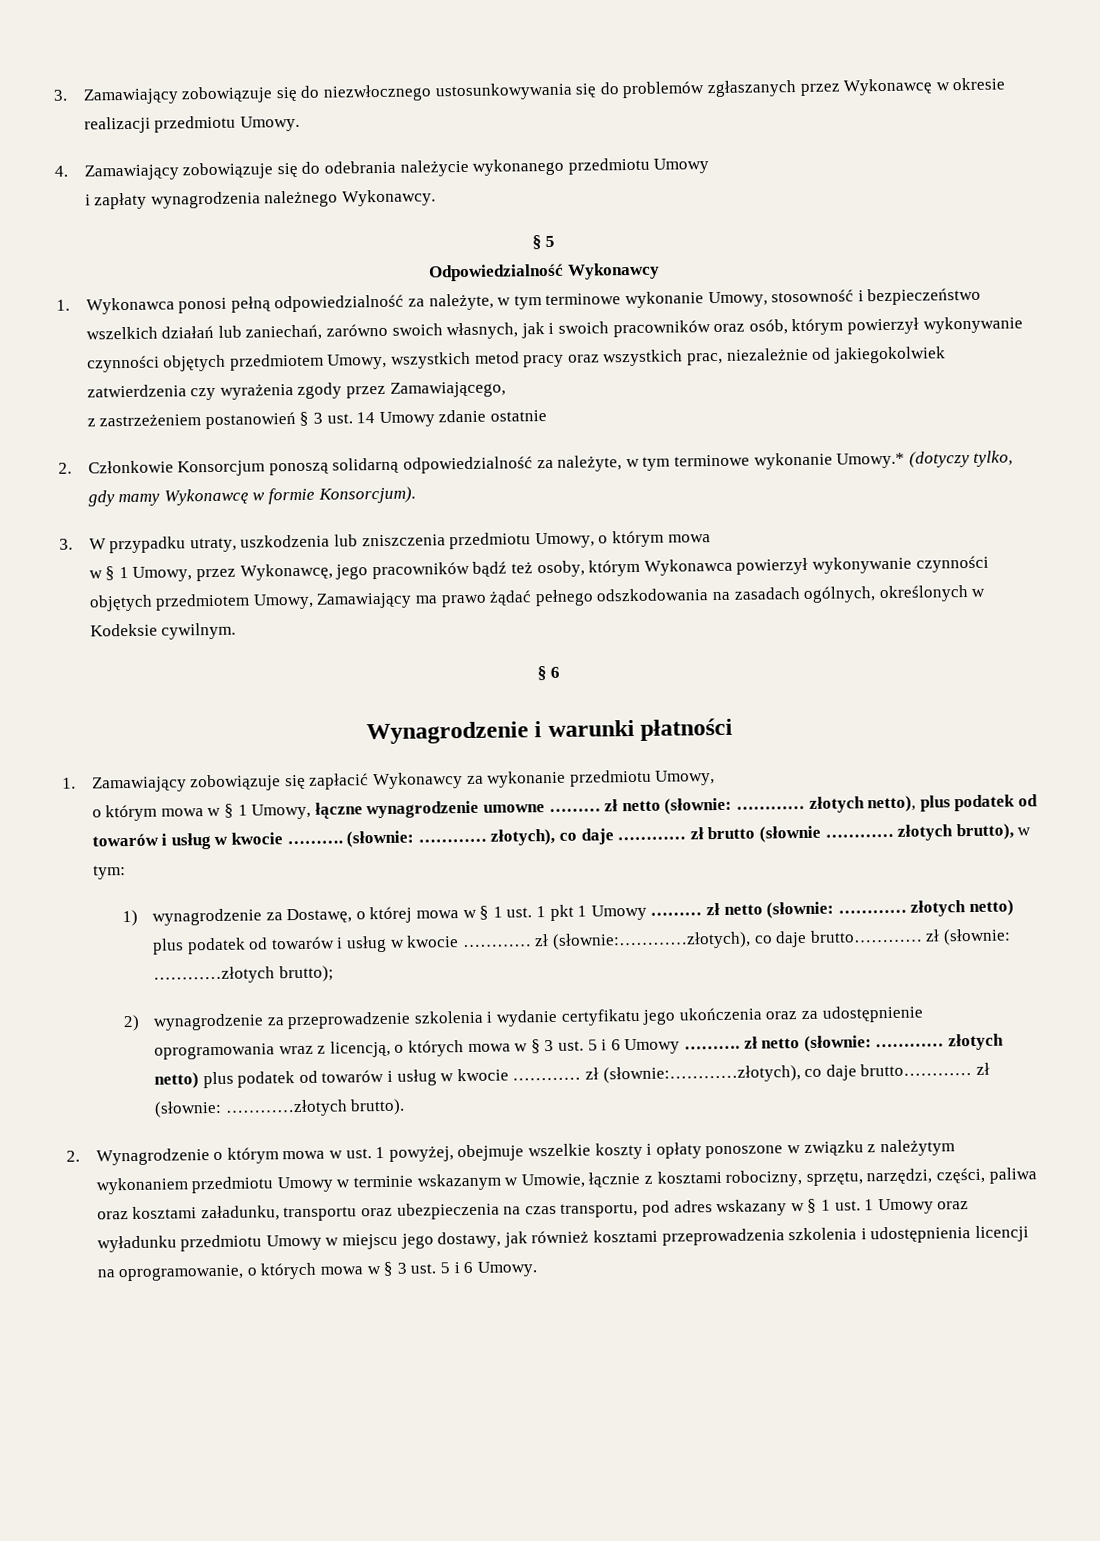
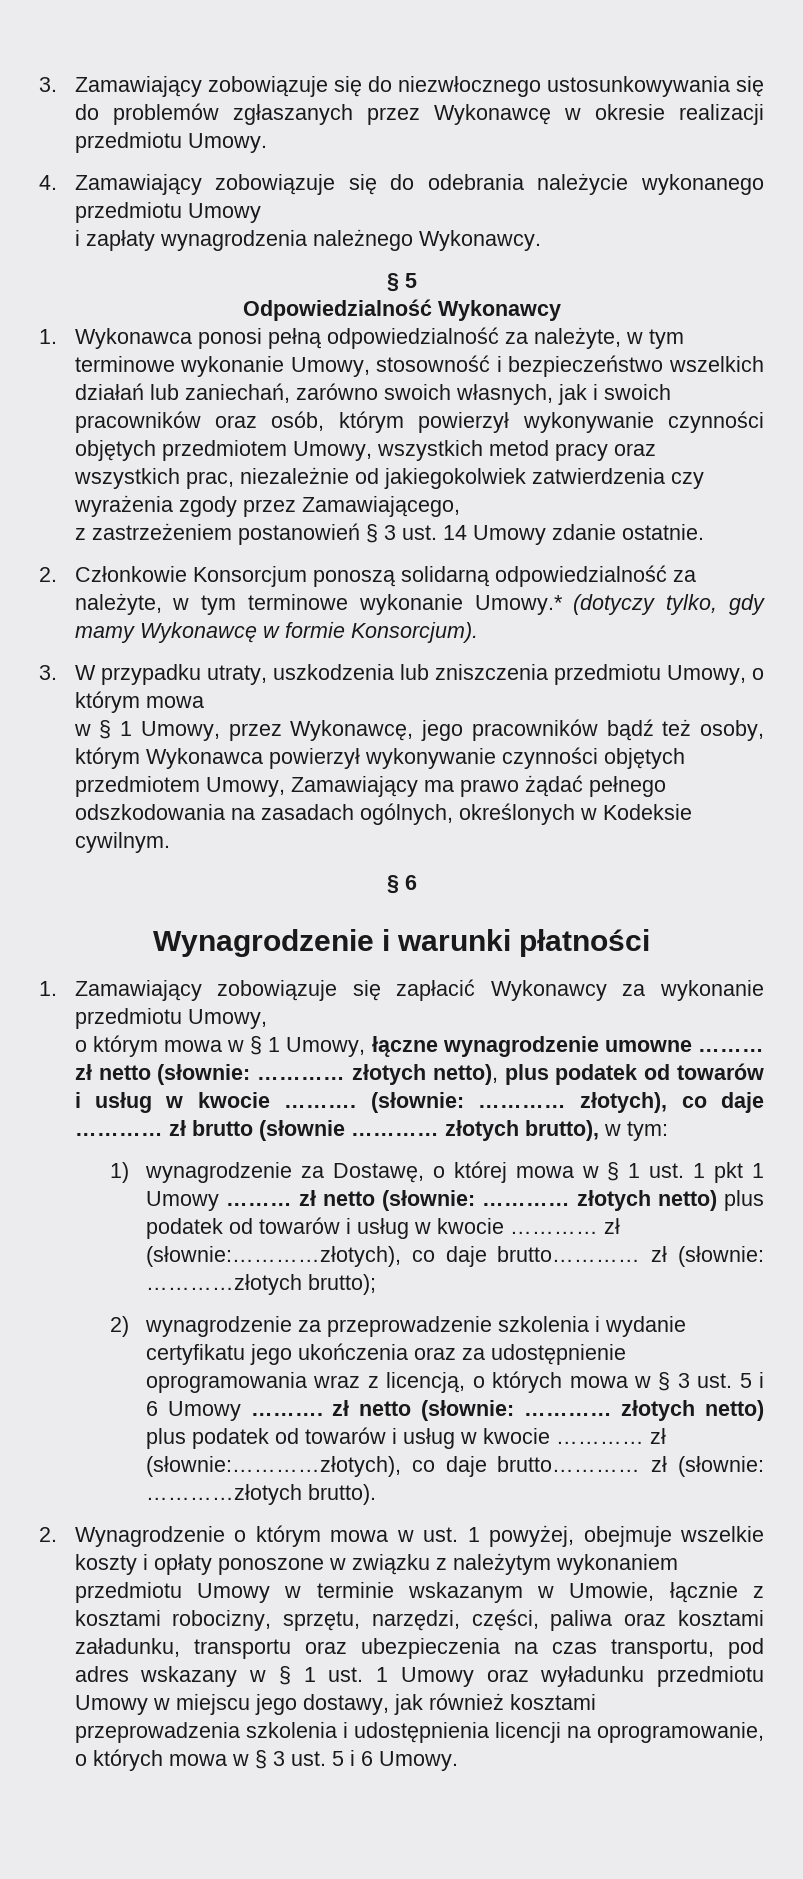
[490,410,548,422] ostatnie -> [621,524,704,540] ostatnie.

